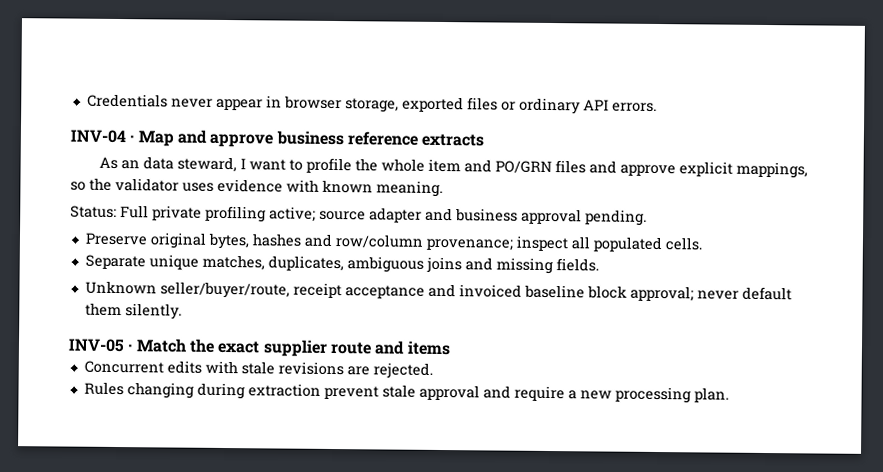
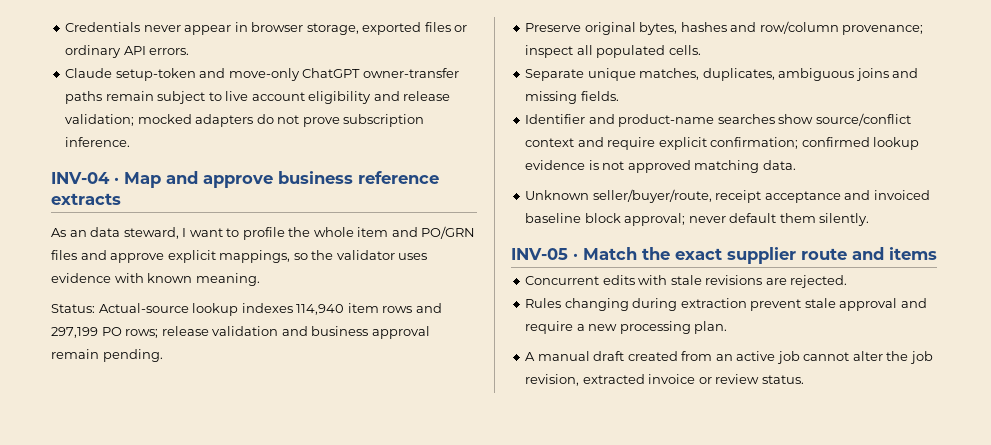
(657, 107) none -> [65,68,459,81] [65,91,451,104] [65,114,425,127] [65,137,131,147] // Claude setup-token and move-only ChatGPT owner-transfer paths remain subject to live account eligibility and release validation; mocked adapters do not prove subscription inference.
[120,205,422,223] Full private profiling active; source adapter -> [98,303,442,316] [51,326,279,338] Actual-source lookup indexes 114,940 item rows and 297,199 PO rows; release validation
(582, 216) none -> [51,349,99,359] remain
(599, 265) none -> [525,113,911,127] [525,137,920,150] [525,160,796,173] // Identifier and product-name searches show source/conflict context and require explicit confirmation; confirmed lookup evidence is not approved matching data.
(729, 395) none -> [525,351,933,364] [525,374,804,386] // A manual draft created from an active job cannot alter the job revision, extracted invoice or review status.

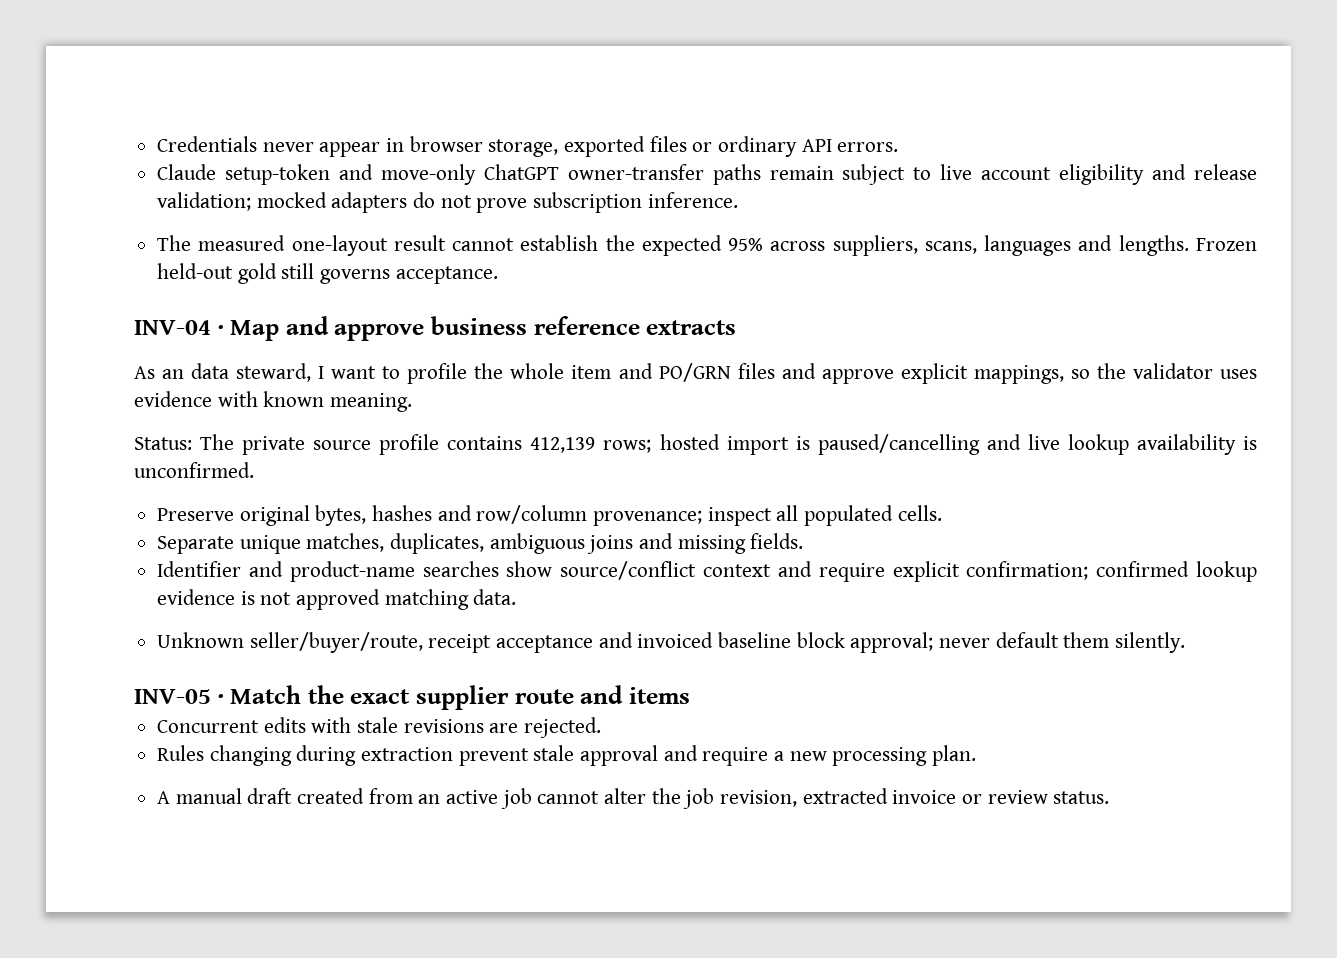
(131, 142) none -> [157,235,1257,256] [157,263,498,284] // The measured one-layout result cannot establish the expected 95% across suppliers, scans, languages and lengths. Frozen held-out gold still governs acceptance.
[98,303,442,316] [51,326,430,339] [51,349,163,362] Actual-source lookup indexes 114,940 item rows and 297,199 PO rows; release validation and business approval remain pending. -> [200,434,1257,455] [134,462,254,478] The private source profile contains 412,139 rows; hosted import is paused/cancelling and live lookup availability is unconfirmed.

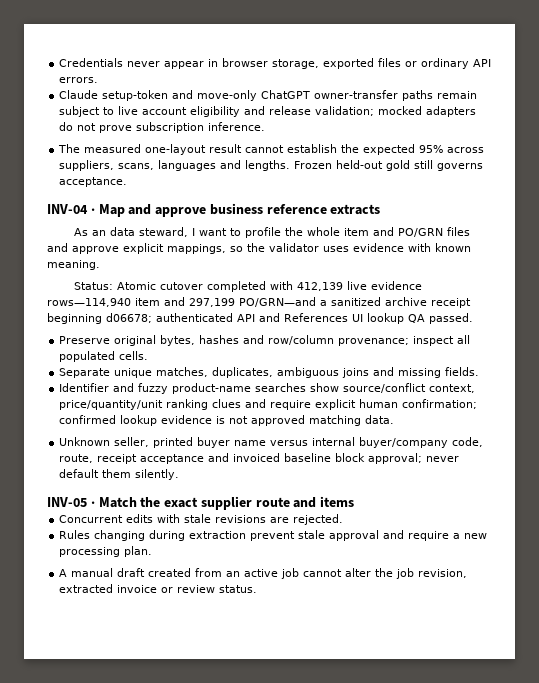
[200,434,1257,455] [134,462,254,478] The private source profile contains 412,139 rows; hosted import is paused/cancelling and live lookup availability is unconfirmed. -> [117,281,423,292] [47,297,471,308] [47,313,473,324] Atomic cutover completed with 412,139 live evidence rows—114,940 item and 297,199 PO/GRN—and a sanitized archive receipt beginning d06678; authenticated API and References UI lookup QA passed.
(283, 569) none -> [138,383,169,394] fuzzy
[703,564,772,577] context -> [429,384,476,393] [59,399,242,410] context, price/quantity/unit ranking clues
(960, 571) none -> [359,399,399,408] human
[249,632,423,653] seller/buyer/route, -> [114,437,484,448] [59,454,94,463] seller, printed buyer name versus internal buyer/company code, route,

